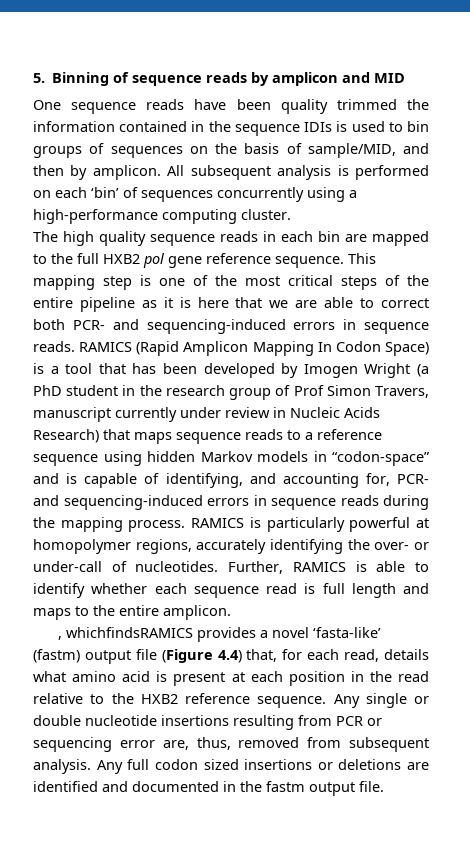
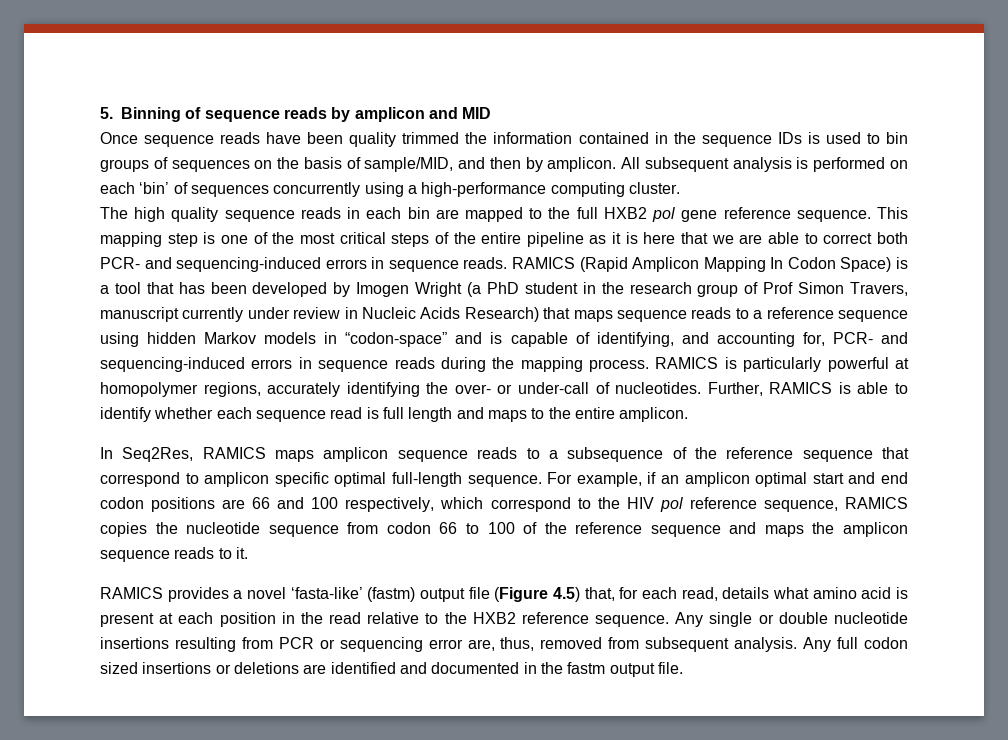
[33,100,61,110] One -> [100,132,138,144] Once
[304,122,333,132] IDIs -> [777,132,802,144] IDs
[58,627,194,640] , whichfindsRAMICS -> [100,447,910,462] [100,472,909,487] [100,497,909,512] [100,522,908,537] [100,547,248,562] [100,587,163,599] In Seq2Res, RAMICS maps amplicon sequence reads to a subsequence of the reference sequence that correspond to amplicon specific optimal full-length sequence. For example, if an amplicon optimal start and end codon positions are 66 and 100 respectively, which correspond to the HIV pol reference sequence, RAMICS copies the nucleotide sequence from codon 66 to 100 of the reference sequence and maps the amplicon sequence reads to it. // RAMICS
[217,650,242,663] 4.4) -> [553,587,580,602] 4.5)

